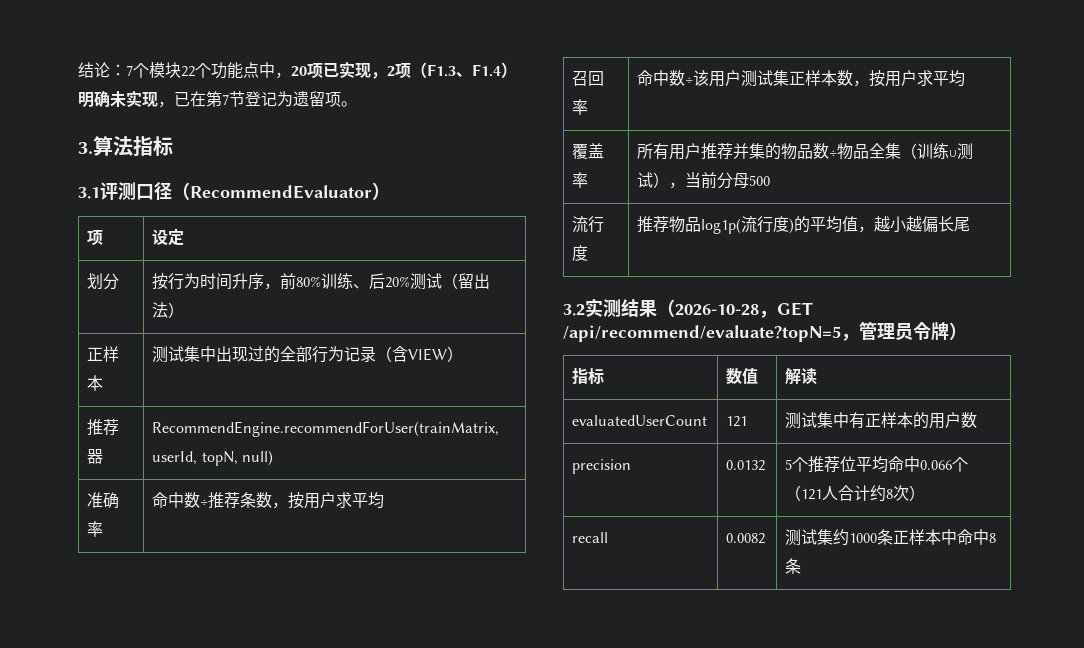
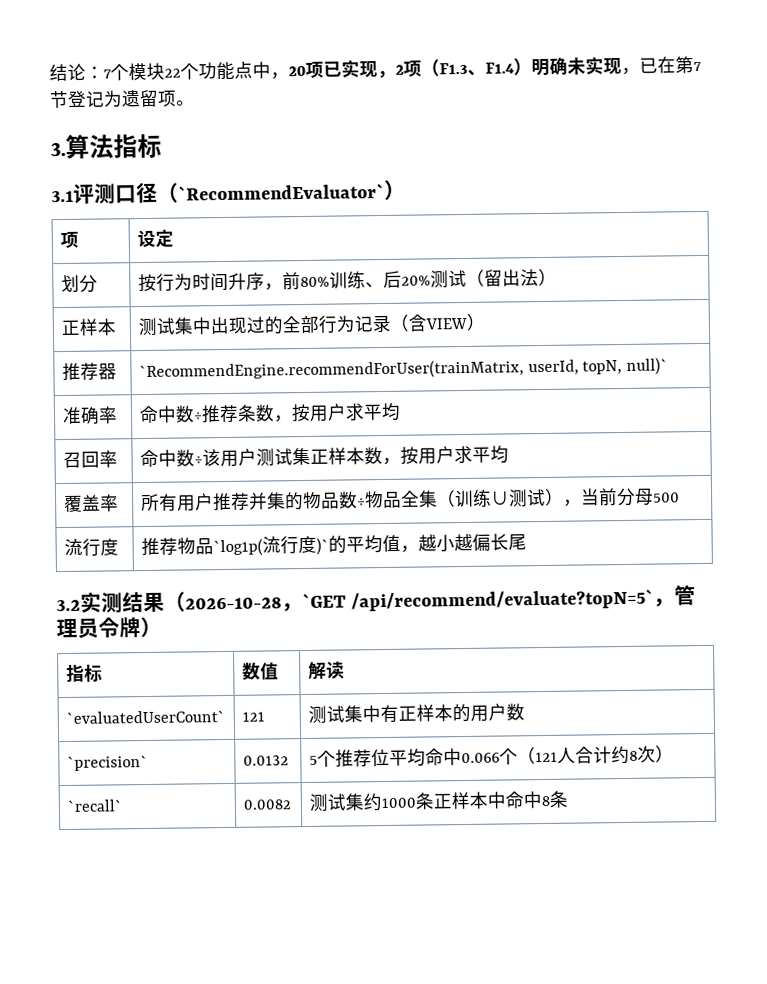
[190,185,372,199] RecommendEvaluator -> [178,182,385,201] `RecommendEvaluator`
[152,421,500,437] RecommendEngine.recommendForUser(trainMatrix, -> [138,359,524,382] `RecommendEngine.recommendForUser(trainMatrix,
[242,450,274,466] null) -> [626,357,669,375] null)`
[701,216,795,234] log1p(流行度) -> [212,535,329,557] `log1p(流行度)`
[777,302,813,316] [563,325,841,342] GET /api/recommend/evaluate?topN=5 -> [302,588,654,612] `GET /api/recommend/evaluate?topN=5`
[572,415,708,426] evaluatedUserCount -> [65,710,225,725] `evaluatedUserCount`
[572,459,632,474] precision -> [66,754,148,772] `precision`
[572,532,609,543] recall -> [66,799,122,813] `recall`

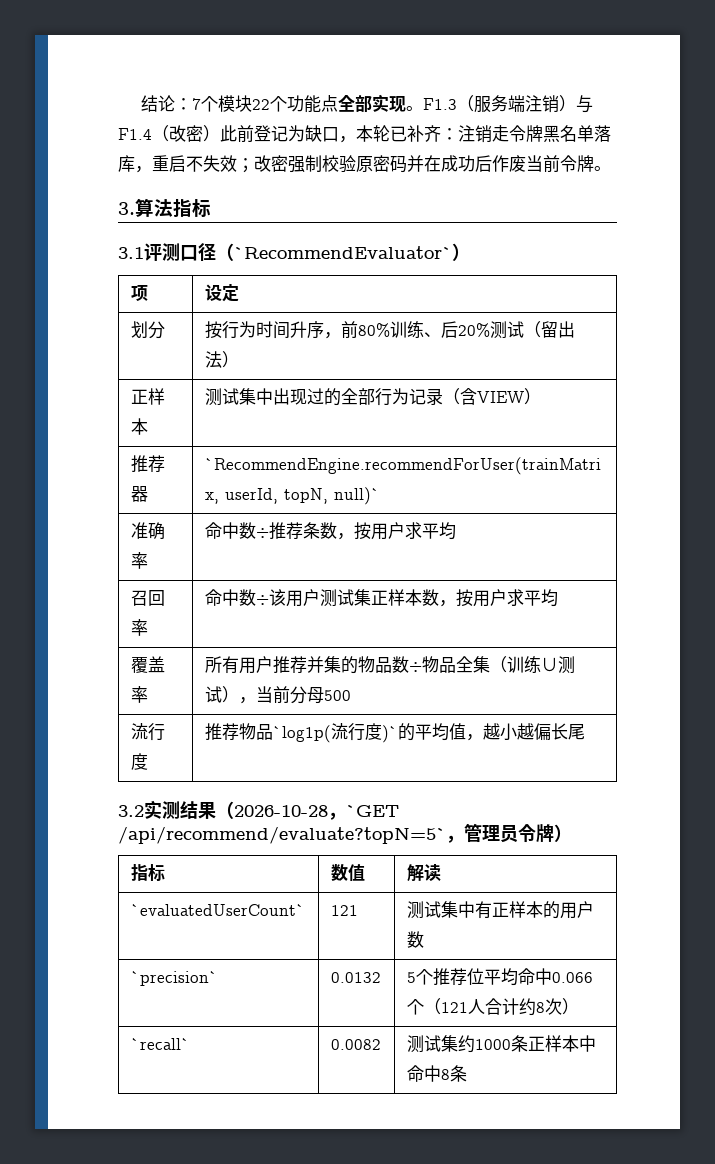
[252,56,702,80] [49,89,177,109] 中，20项已实现，2项（F1.3、F1.4）明确未实现，已在第7节登记为遗留项 -> [337,94,593,113] [118,125,611,143] [118,155,594,173] 全部实现。F1.3（服务端注销）与F1.4（改密）此前登记为缺口，本轮已补齐：注销走令牌黑名单落库，重启不失效；改密强制校验原密码并在成功后作废当前令牌

